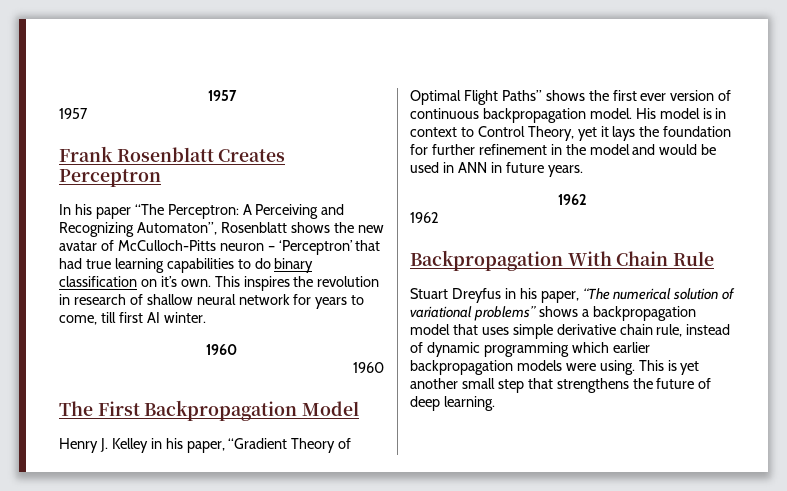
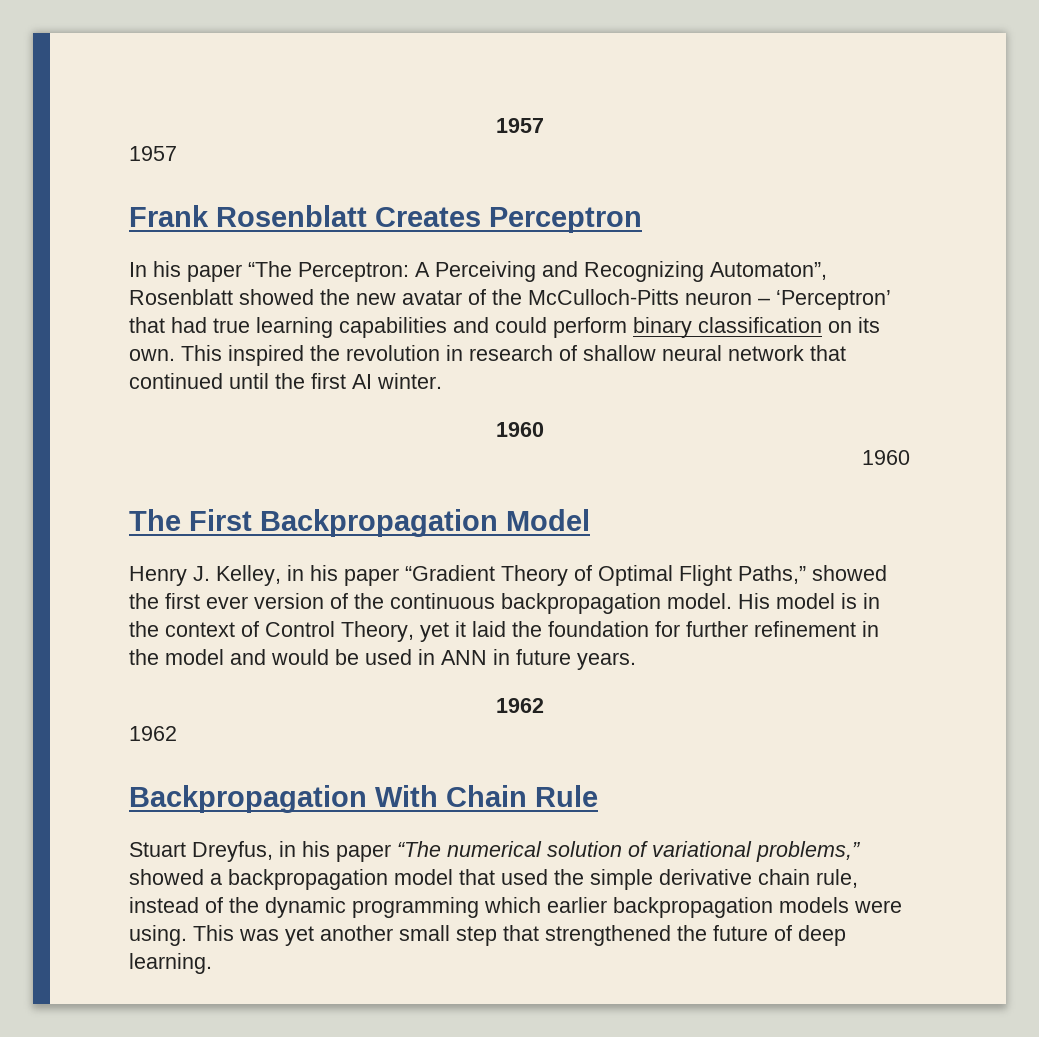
[290,222,330,233] shows -> [239,289,314,305] showed
(114, 245) none -> [492,289,522,305] the
[237,258,271,269] to do -> [453,317,627,338] and could perform
[160,276,177,287] it’s -> [858,317,880,333] its
[243,276,290,291] inspires -> [228,345,304,366] inspired
[293,294,365,309] [59,312,116,325] for years to come, till -> [810,345,846,361] [129,373,305,389] that continued until the
[111,438,225,453] Kelley in his paper, -> [216,565,399,586] Kelley, in his paper
[501,90,585,101] Paths” shows -> [738,565,887,584] Paths,” showed
(732, 95) none -> [354,593,384,609] the
[410,127,474,137] context to -> [129,621,259,637] the context of
[612,126,636,141] lays -> [472,621,506,637] laid
[451,288,579,303] Dreyfus in his paper, -> [192,841,391,862] Dreyfus, in his paper
[473,306,578,321] problems” shows -> [756,841,860,862] [129,869,204,885] problems,” showed
[481,327,509,335] uses -> [501,869,584,885] used the
(423, 347) none -> [229,897,259,913] the
[667,360,677,371] is -> [239,929,279,941] was
[556,378,629,393] strengthens -> [545,925,671,946] strengthened

